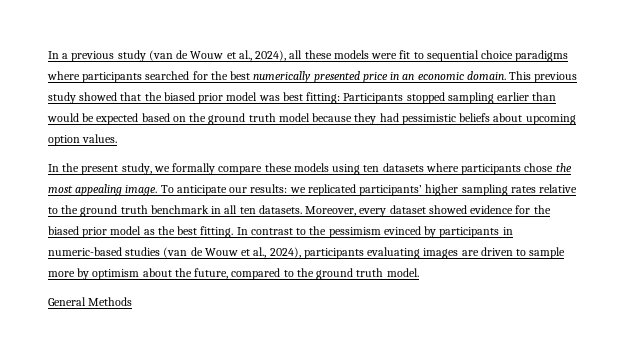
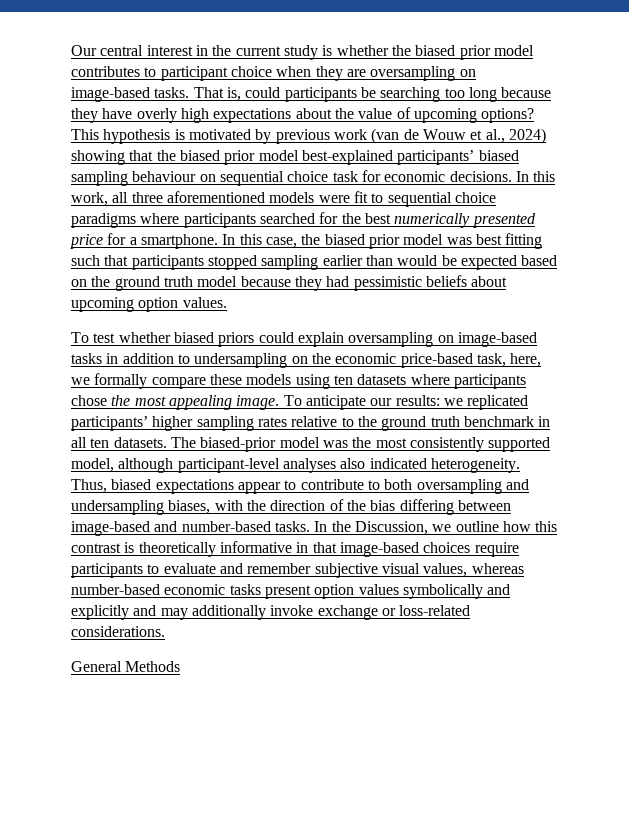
[48,50,332,62] In a previous study (van de Wouw et al., 2024), all these -> [71,45,534,60] [71,66,476,81] [71,87,552,102] [71,107,535,123] [71,128,546,144] [71,150,519,165] [71,170,556,186] [71,191,265,206] Our central interest in the current study is whether the biased prior model contributes to participant choice when they are oversampling on image-based tasks. That is, could participants be searching too long because they have overly high expectations about the value of upcoming options? This hypothesis is motivated by previous work (van de Wouw et al., 2024) showing that the biased prior model best-explained participants’ biased sampling behaviour on sequential choice task for economic decisions. In this work, all three aforementioned
[390,71,578,83] [48,92,142,104] in an economic domain. This previous study showed that -> [107,233,297,249] for a smartphone. In this case,
[306,92,404,104] fitting: Participants -> [505,233,543,249] [71,255,204,270] fitting such that participants
[48,163,152,175] In the present study, -> [71,332,537,347] [71,353,542,368] To test whether biased priors could explain oversampling on image-based tasks in addition to undersampling on the economic price-based task, here,
[305,205,551,217] [48,226,513,238] [48,247,566,259] [48,268,419,280] Moreover, every dataset showed evidence for the biased prior model as the best fitting. In contrast to the pessimism evinced by participants in numeric-based studies (van de Wouw et al., 2024), participants evaluating images are driven to sample more by optimism about the future, compared to the ground truth model. -> [170,437,551,452] [71,458,520,473] [71,479,529,494] [71,499,511,515] [71,521,558,536] [71,541,519,557] [71,563,524,578] [71,584,511,599] [71,605,471,620] [71,626,165,637] The biased-prior model was the most consistently supported model, although participant-level analyses also indicated heterogeneity. Thus, biased expectations appear to contribute to both oversampling and undersampling biases, with the direction of the bias differing between image-based and number-based tasks. In the Discussion, we outline how this contrast is theoretically informative in that image-based choices require participants to evaluate and remember subjective visual values, whereas number-based economic tasks present option values symbolically and explicitly and may additionally invoke exchange or loss-related considerations.

